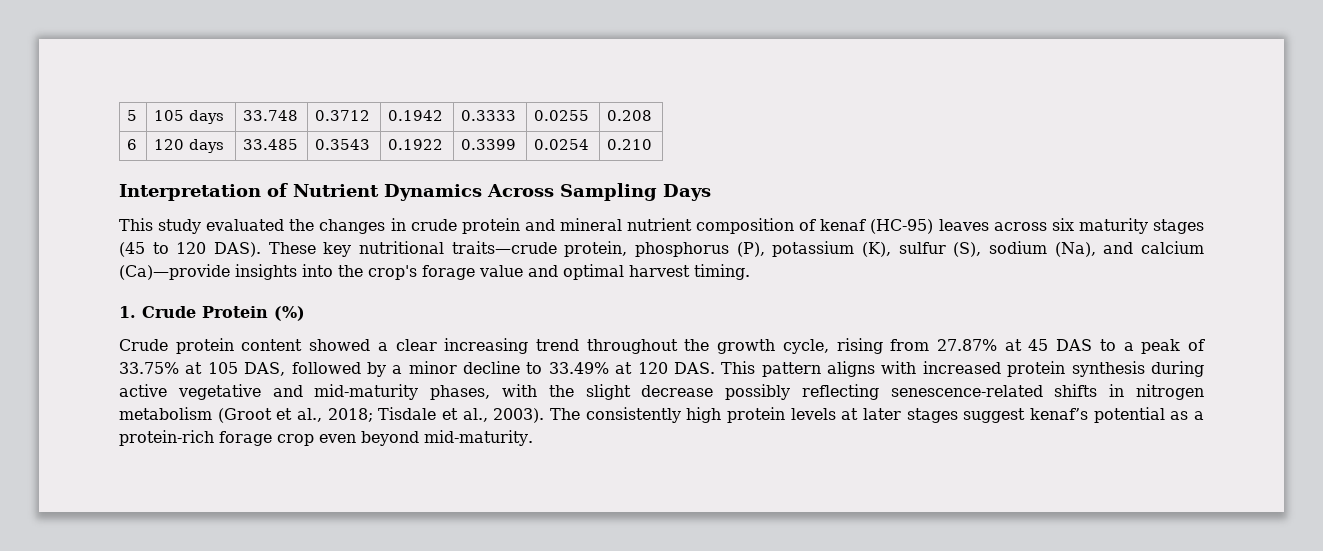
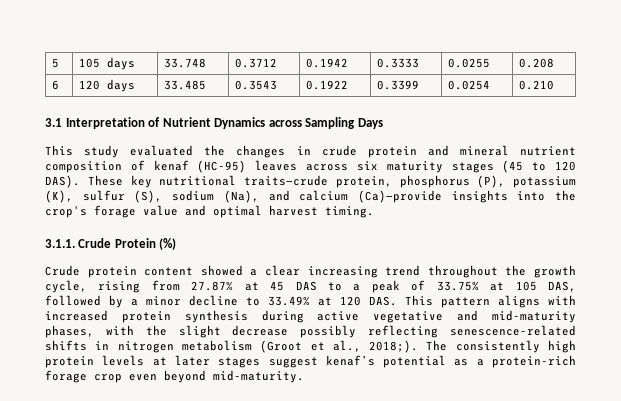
(653, 144) none -> [45,118,62,127] 3.1
[487,184,554,197] Across -> [268,120,302,127] across
[119,306,136,318] 1. -> [45,239,75,248] 3.1.1.
[327,407,545,423] 2018; Tisdale et al., 2003). -> [369,340,419,353] 2018;).

